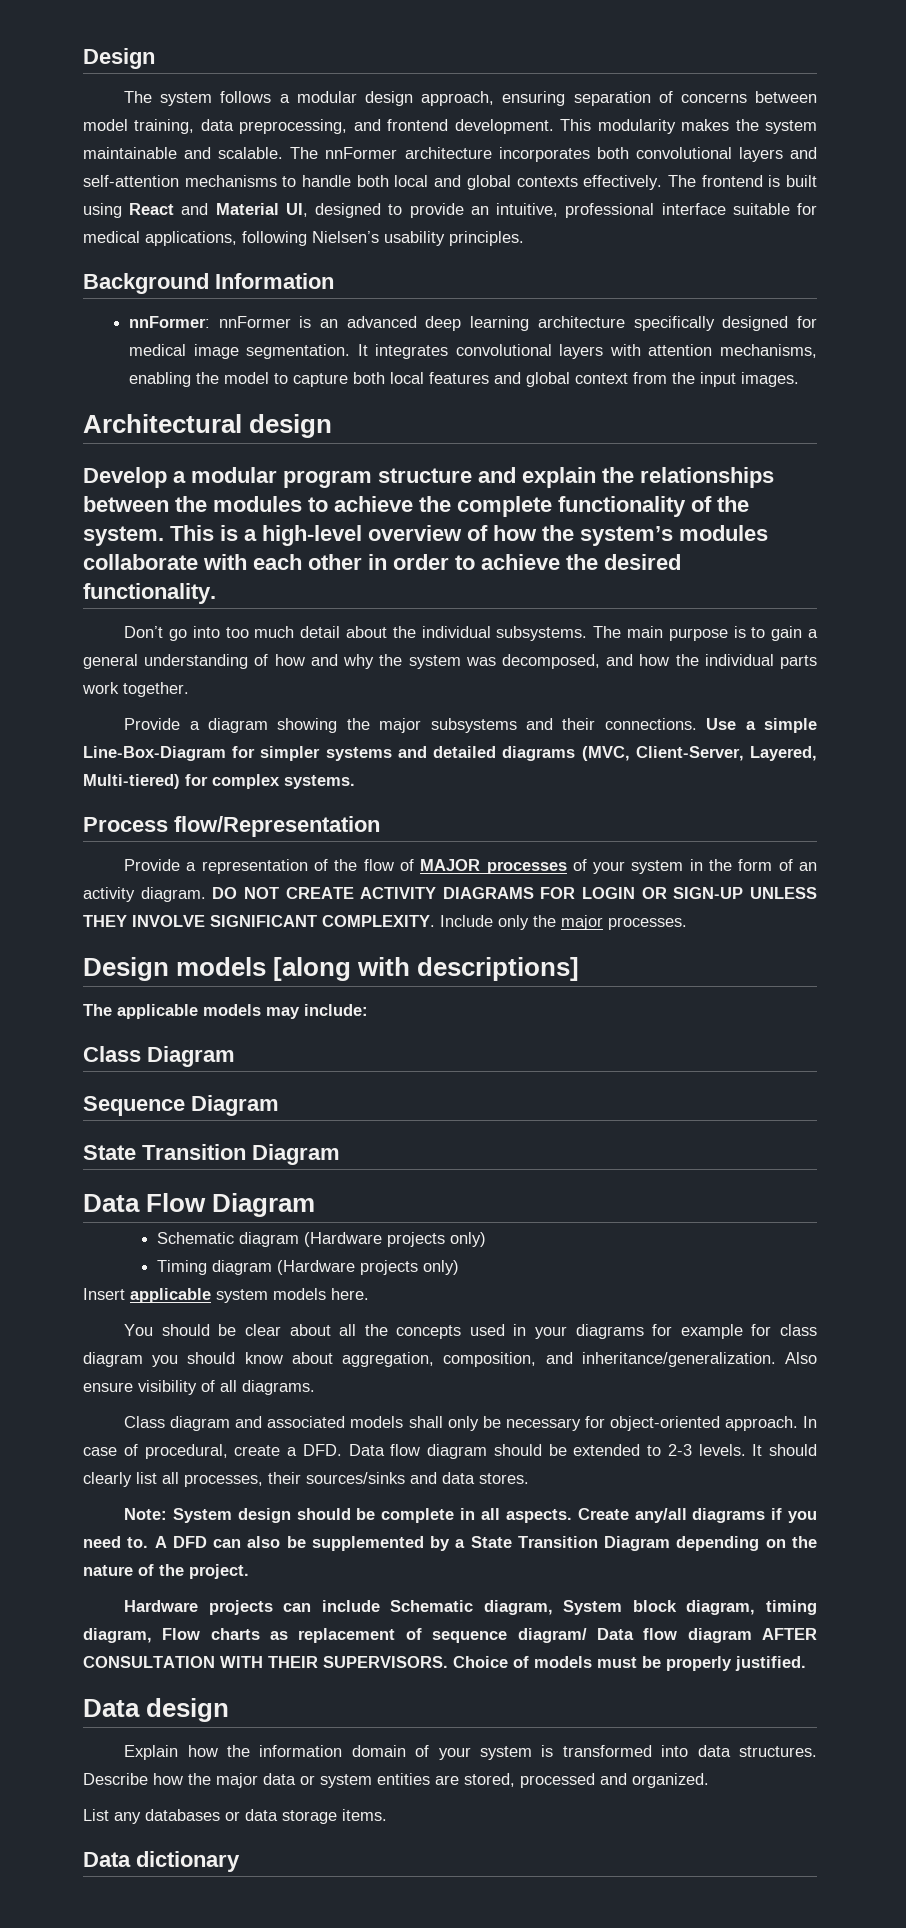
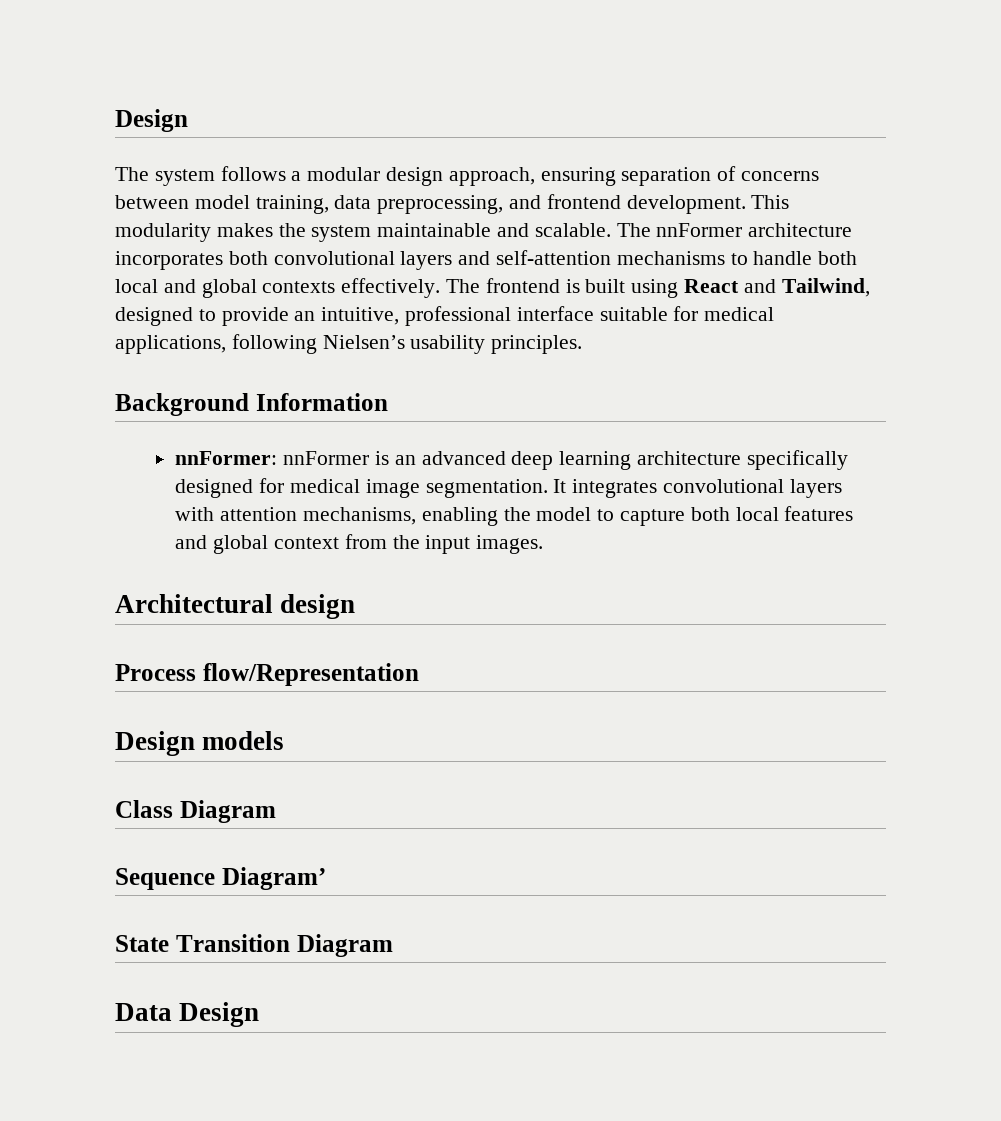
[215,203,308,217] Material UI, -> [781,278,870,297] Tailwind,
[83,467,774,488] [83,496,749,517] [83,525,768,546] [83,554,681,570] [83,583,216,604] [124,626,819,641] [83,654,817,669] [82,682,189,697] [124,718,818,733] [83,746,817,761] [83,774,355,789] [83,816,380,837] [124,859,818,874] [83,887,817,902] [83,915,687,930] [83,957,580,981] [83,1004,368,1019] Develop a modular program structure and explain the relationships between the modules to achieve the complete functionality of the system. This is a high-level overview of how the system’s modules collaborate with each other in order to achieve the desired functionality. // Don’t go into too much detail about the individual subsystems. The main purpose is to gain a general understanding of how and why the system was decomposed, and how the individual parts work together. // Provide a diagram showing the major subsystems and their connections. Use a simple Line-Box-Diagram for simpler systems and detailed diagrams (MVC, Client-Server, Layered, Multi-tiered) for complex systems. // Process flow/Representation // Provide a representation of the flow of MAJOR processes of your system in the form of an activity diagram. DO NOT CREATE ACTIVITY DIAGRAMS FOR LOGIN OR SIGN-UP UNLESS THEY INVOLVE SIGNIFICANT COMPLEXITY. Include only the major processes. // Design models [along with descriptions] // The applicable models may include: -> [115,663,419,686] [115,731,285,756] Process flow/Representation // Design models
[191,1095,279,1116] Diagram -> [221,867,326,890] Diagram’
[146,1193,316,1217] [156,1232,486,1247] [156,1260,459,1275] [83,1288,369,1303] [124,1324,818,1339] [83,1352,817,1367] [83,1380,315,1395] [124,1416,817,1431] [83,1444,817,1459] [83,1472,529,1487] [124,1508,817,1523] [83,1536,817,1551] [83,1564,249,1579] [124,1600,817,1615] [83,1628,818,1643] [83,1656,806,1671] [83,1698,230,1722] [124,1745,818,1760] [83,1773,709,1788] [83,1809,387,1824] [83,1851,240,1872] Flow Diagram // Schematic diagram (Hardware projects only) // Timing diagram (Hardware projects only) // Insert applicable system models here. // You should be clear about all the concepts used in your diagrams for example for class diagram you should know about aggregation, composition, and inheritance/generalization. Also ensure visibility of all diagrams. // Class diagram and associated models shall only be necessary for object-oriented approach. In case of procedural, create a DFD. Data flow diagram should be extended to 2-3 levels. It should clearly list all processes, their sources/sinks and data stores. // Note: System design should be complete in all aspects. Create any/all diagrams if you need to. A DFD can also be supplemented by a State Transition Diagram depending on the nature of the project. // Hardware projects can include Schematic diagram, System block diagram, timing diagram, Flow charts as replacement of sequence diagram/ Data flow diagram AFTER CONSULTATION WITH THEIR SUPERVISORS. Choice of models must be properly justified. // Data design // Explain how the information domain of your system is transformed into data structures. Describe how the major data or system entities are stored, processed and organized. // List any databases or data storage items. // Data dictionary -> [179,1002,260,1027] Design

